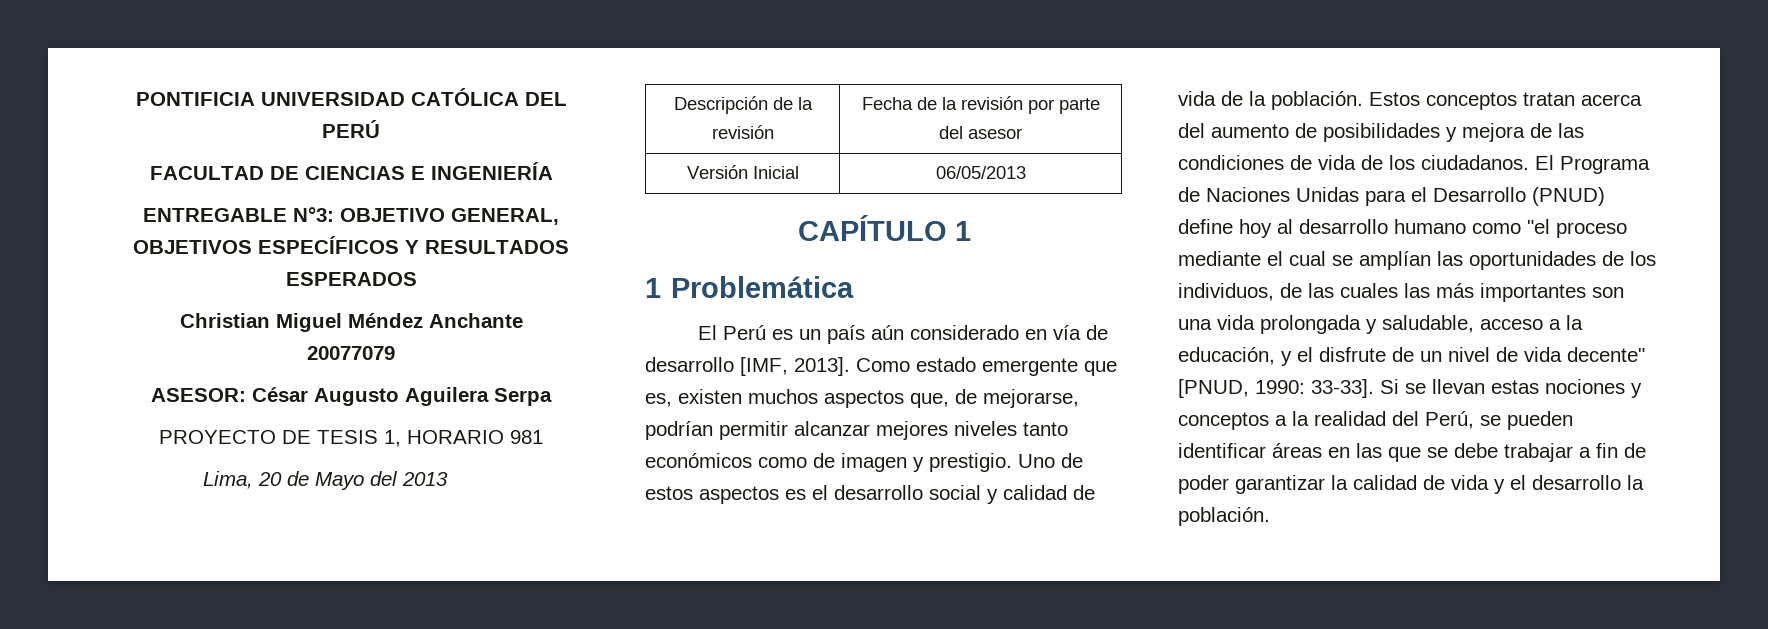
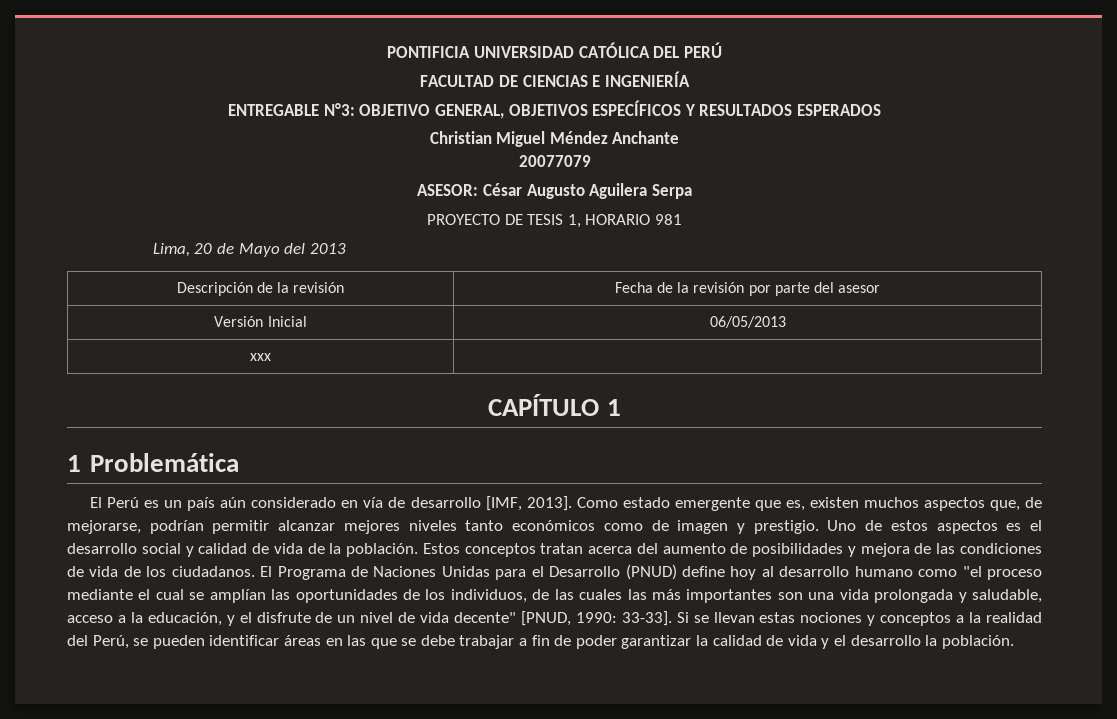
(1026, 172) none -> [250,353,271,361] // xxx |

